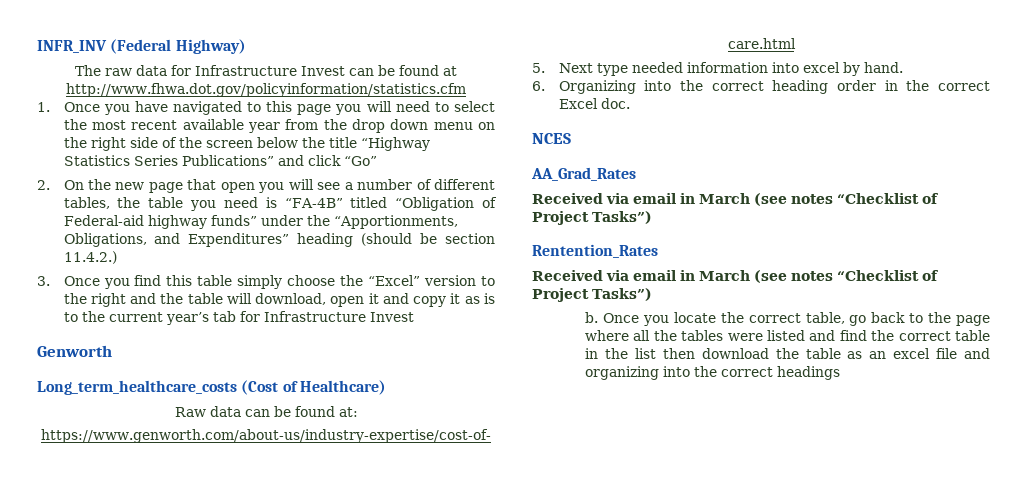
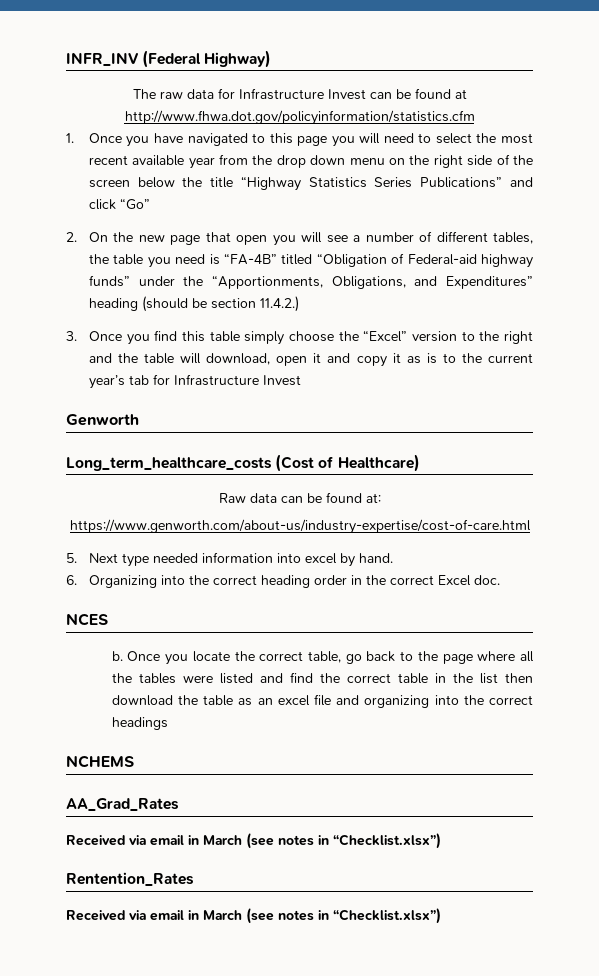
[531,167,636,181] [532,193,938,206] [532,211,652,225] [532,244,658,258] [532,270,938,283] [532,288,652,302] // AA_Grad_Rates // Received via email in March (see notes “Checklist of Project Tasks”) // Rentention_Rates // Received via email in March (see notes “Checklist of Project Tasks”) -> (108, 619) none
(841, 373) none -> [66,755,134,768] [66,798,179,811] [66,833,441,849] [66,872,194,886] [66,908,441,924] // NCHEMS // AA_Grad_Rates // Received via email in March (see notes in “Checklist.xlsx”) // Rentention_Rates // Received via email in March (see notes in “Checklist.xlsx”)

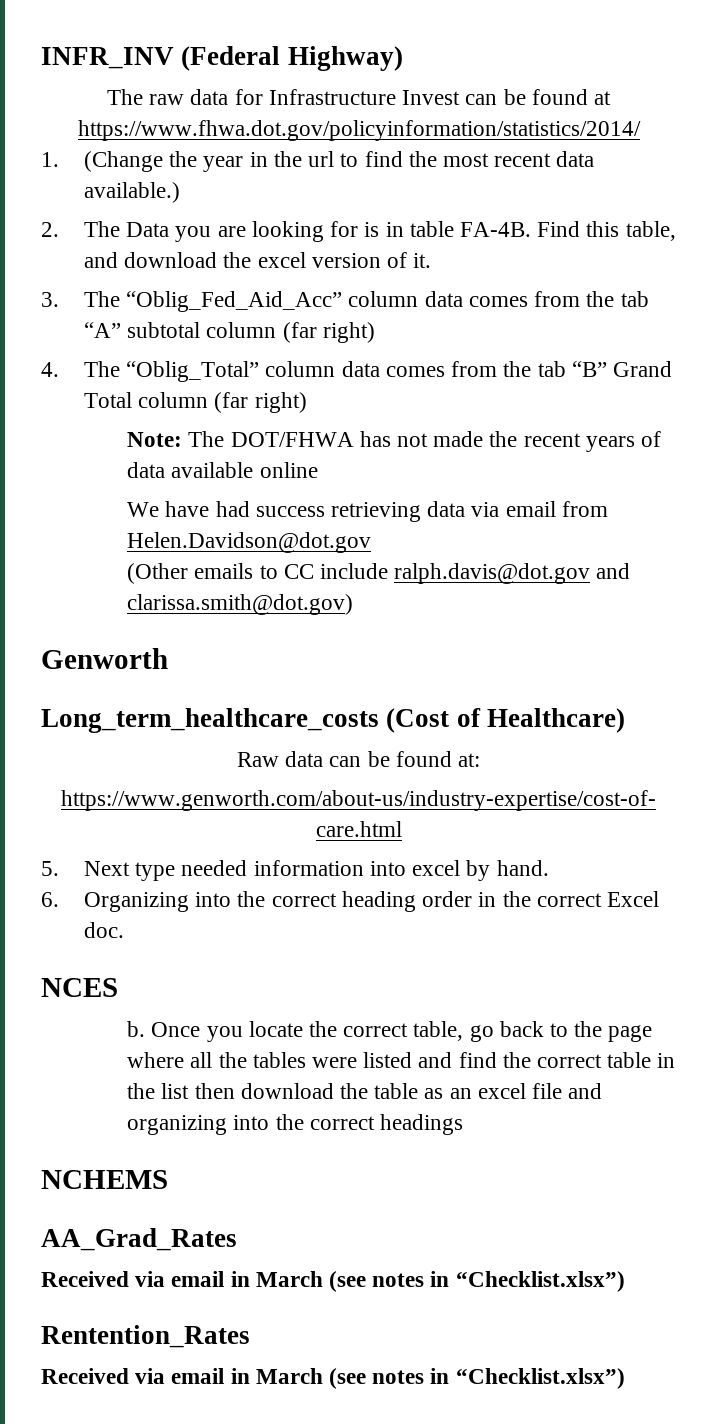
[124,110,475,125] http://www.fhwa.dot.gov/policyinformation/statistics.cfm -> [77,120,641,141] https://www.fhwa.dot.gov/policyinformation/statistics/2014/
[88,133,534,147] [88,154,533,169] [88,176,533,191] [88,198,150,210] [66,231,533,246] [88,253,533,268] [88,275,533,289] [88,296,299,312] [66,330,533,345] [88,353,534,367] [88,374,301,389] Once you have navigated to this page you will need to select the most recent available year from the drop down menu on the right side of the screen below the title “Highway Statistics Series Publications” and click “Go” // 2. On the new page that open you will see a number of different tables, the table you need is “FA-4B” titled “Obligation of Federal-aid highway funds” under the “Apportionments, Obligations, and Expenditures” heading (should be section 11.4.2.) // 3. Once you find this table simply choose the “Excel” version to the right and the table will download, open it and copy it as is to the current year’s tab for Infrastructure Invest -> [84,151,595,172] [84,182,181,203] [41,221,676,242] [84,252,432,268] [41,291,649,312] [84,322,375,343] [41,361,672,382] [84,392,307,413] [127,431,661,452] [127,462,318,478] [127,501,608,522] [127,532,372,553] [127,563,631,584] [127,594,354,615] (Change the year in the url to find the most recent data available.) // 2. The Data you are looking for is in table FA-4B. Find this table, and download the excel version of it. // 3. The “Oblig_Fed_Aid_Acc” column data comes from the tab “A” subtotal column (far right) // 4. The “Oblig_Total” column data comes from the tab “B” Grand Total column (far right) // Note: The DOT/FHWA has not made the recent years of data available online // We have had success retrieving data via email from Helen.Davidson@dot.gov // (Other emails to CC include ralph.davis@dot.gov and clarissa.smith@dot.gov)

